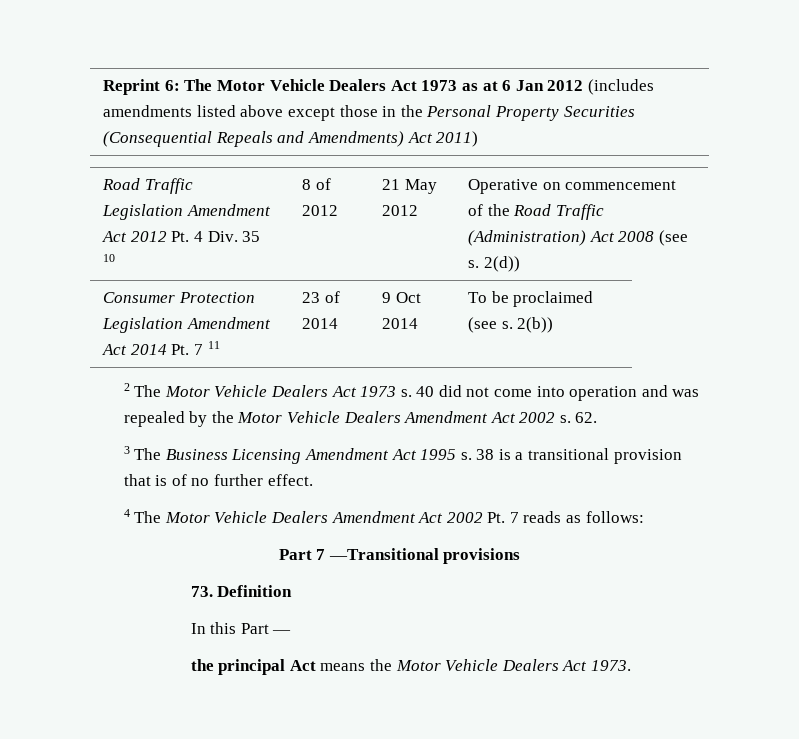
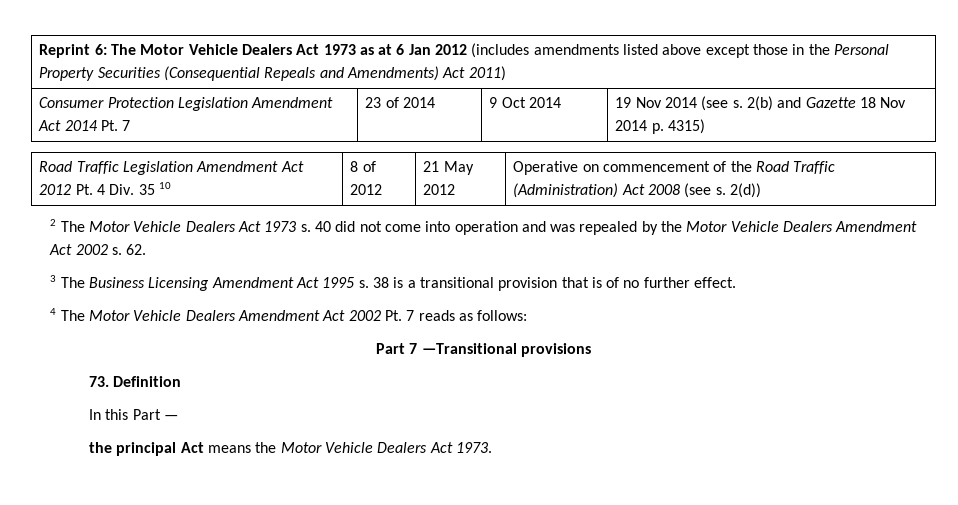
(479, 139) none -> [39,97,334,111] [38,120,131,131] [365,97,435,108] [489,97,561,108] [615,96,907,111] [615,119,705,134] // Consumer Protection Legislation Amendment Act 2014 Pt. 7 | 23 of 2014 | 9 Oct 2014 | 19 Nov 2014 (see s. 2(b) and Gazette 18 Nov 2014 p. 4315)
[103,292,255,303] [102,317,271,333] [102,341,220,355] [302,291,340,303] [302,318,339,329] [382,292,421,303] [382,318,419,329] [468,291,594,307] [468,317,554,333] // Consumer Protection Legislation Amendment Act 2014 Pt. 7 11 | 23 of 2014 | 9 Oct 2014 | To be proclaimed (see s. 2(b)) -> (761, 190) none

